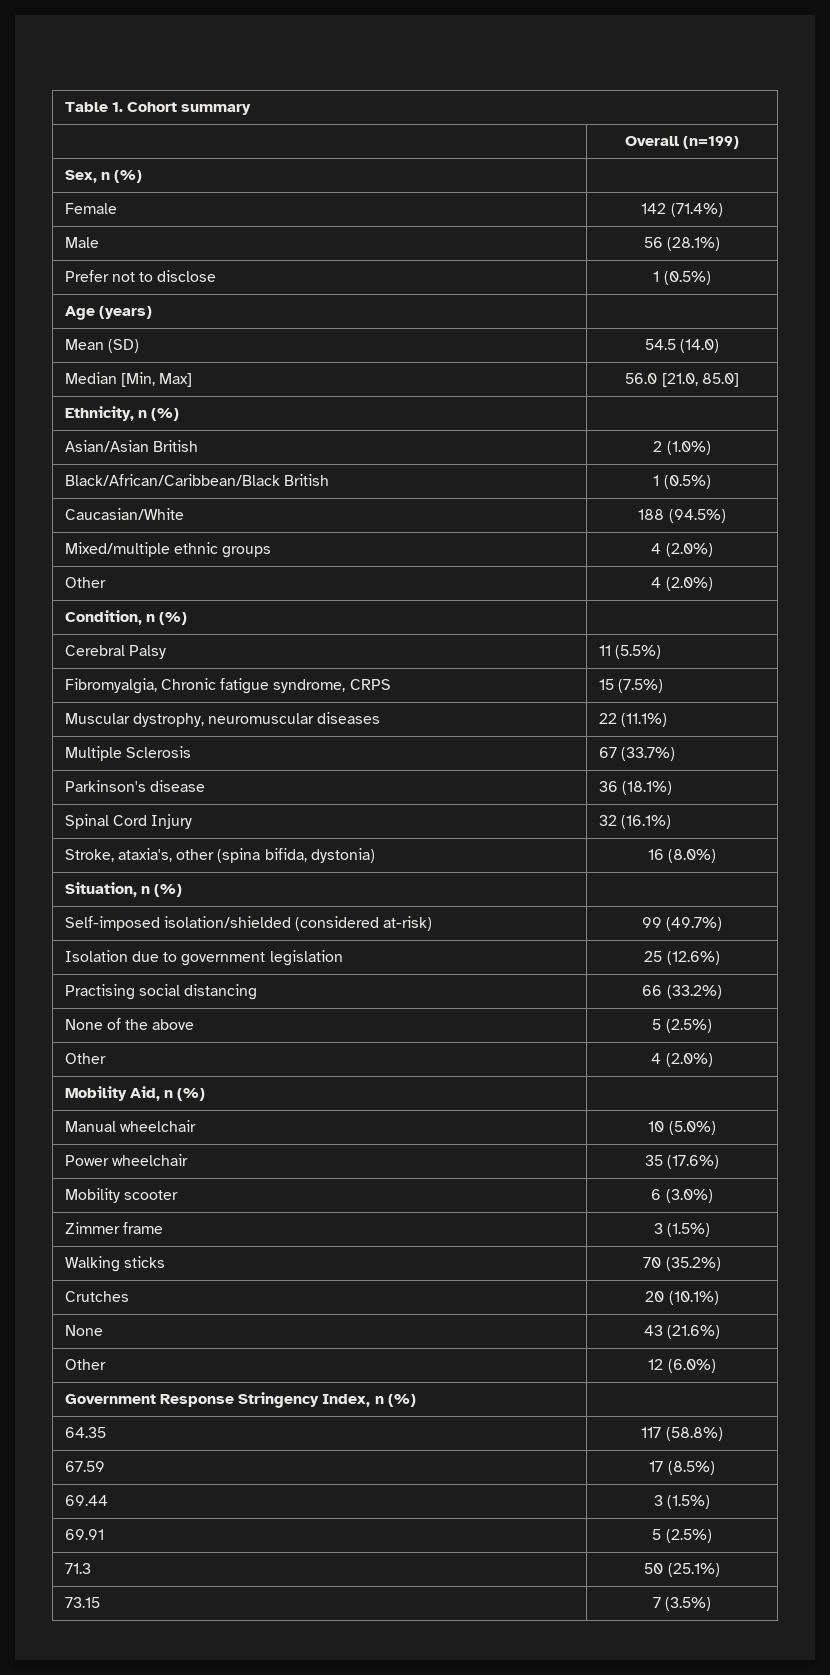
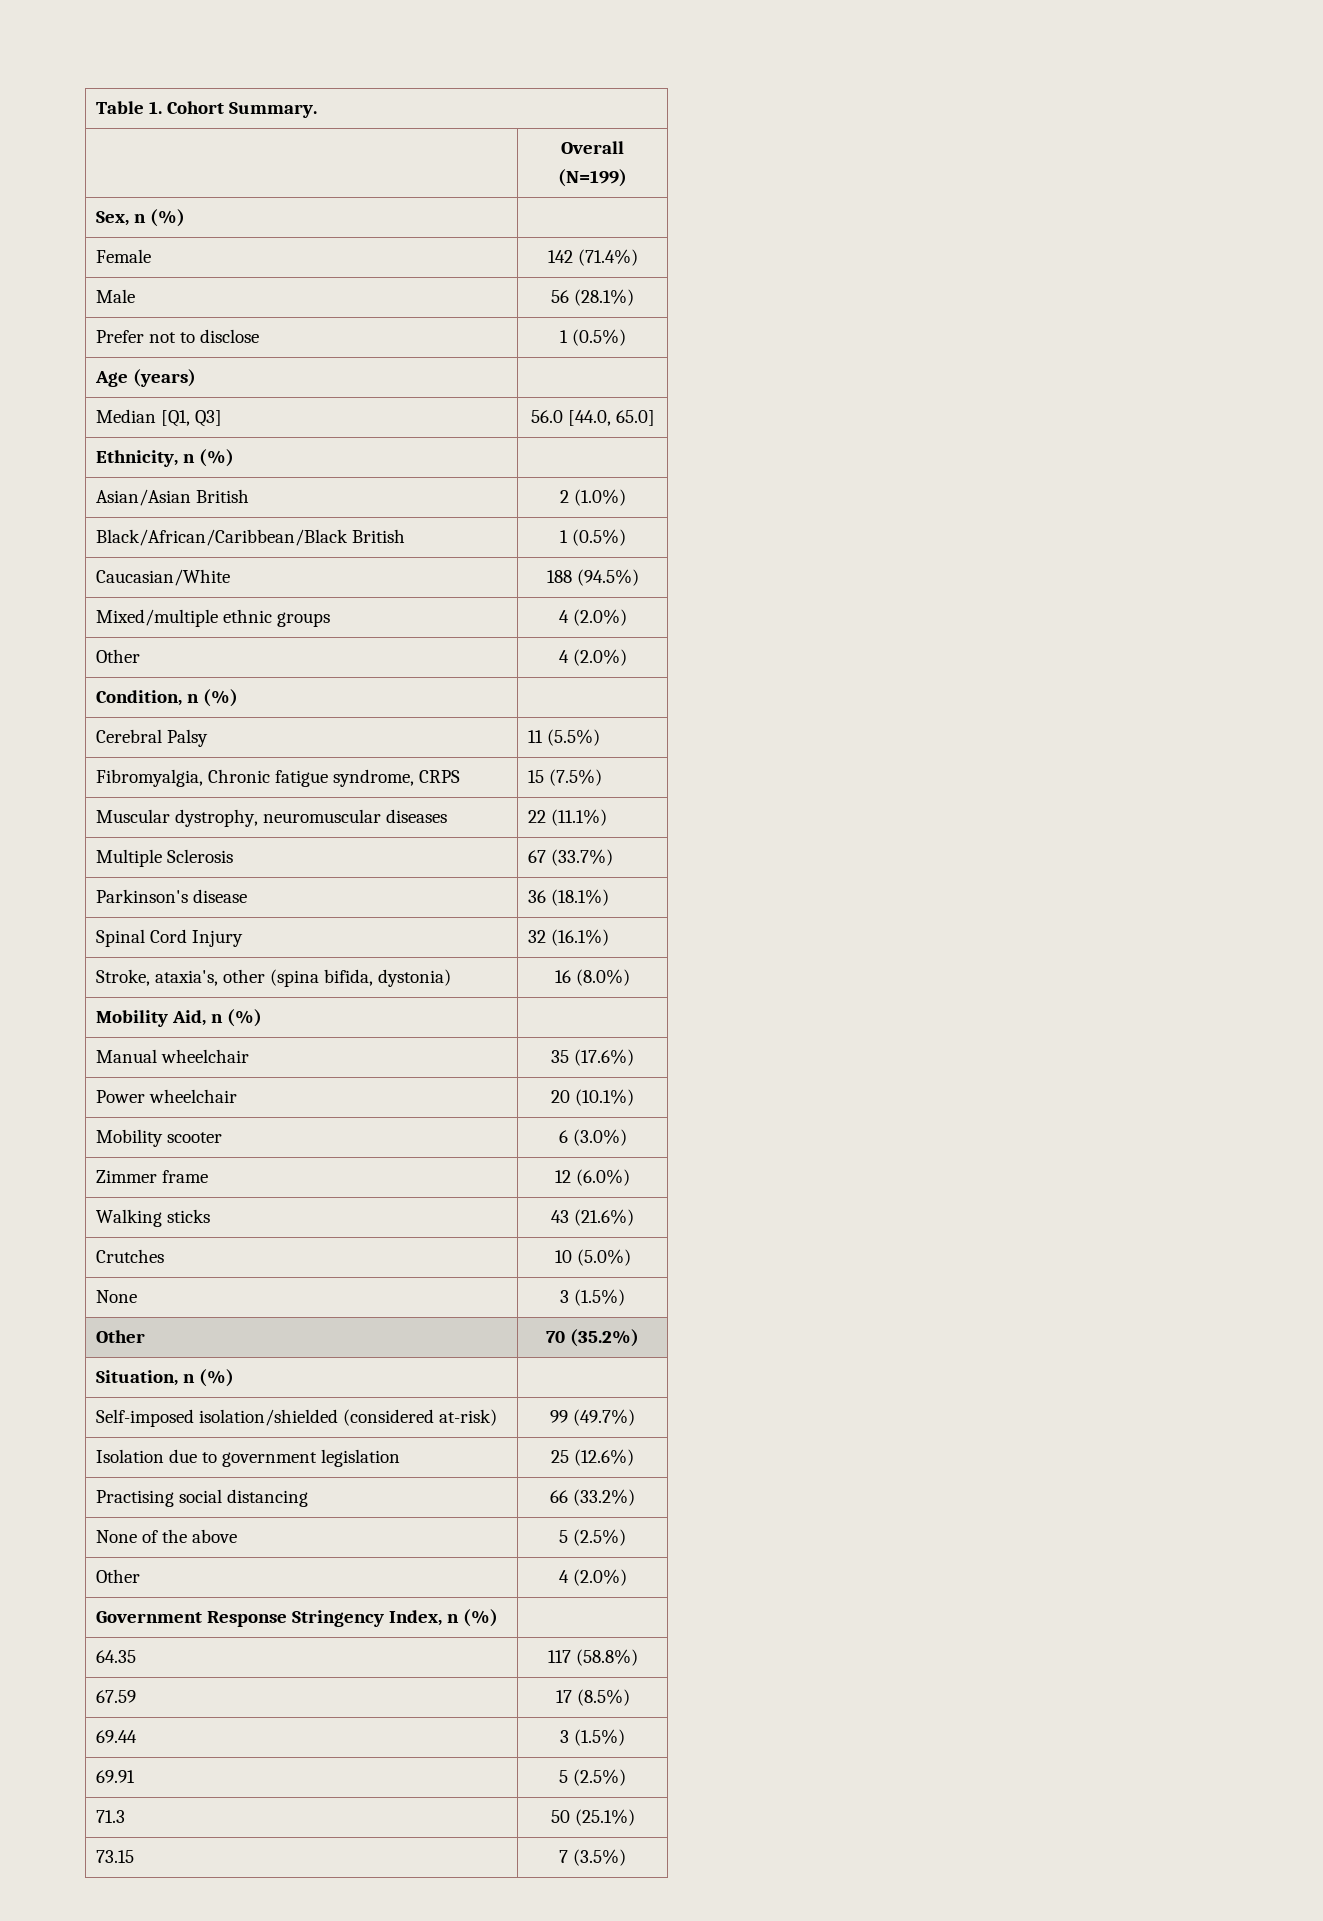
[181,104,252,115] summary -> [229,102,318,118] Summary.
[683,136,740,149] (n=199) -> [558,169,627,187] // (N=199)
[64,339,139,353] [644,339,720,353] // Mean (SD) | 54.5 (14.0) -> (197, 378) none
[120,372,193,387] [Min, Max] -> [161,410,223,427] [Q1, Q3]
[661,373,739,387] [21.0, 85.0] -> [567,410,655,426] [44.0, 65.0]
(717, 856) none -> [96,1009,263,1027] [96,1049,250,1063] [551,1049,634,1066] [96,1089,238,1103] [551,1089,634,1106] [96,1129,223,1147] [558,1129,627,1146] [96,1170,209,1183] [555,1169,630,1186] [96,1209,211,1227] [551,1209,634,1226] [96,1249,165,1263] [554,1249,631,1266] [96,1290,138,1303] [560,1289,625,1306] [96,1330,146,1343] [546,1329,639,1347] // Mobility Aid, n (%) | // Manual wheelchair | 35 (17.6%) // Power wheelchair | 20 (10.1%) // Mobility scooter | 6 (3.0%) // Zimmer frame | 12 (6.0%) // Walking sticks | 43 (21.6%) // Crutches | 10 (5.0%) // None | 3 (1.5%) // Other | 70 (35.2%)
[64,1086,206,1101] [64,1120,196,1132] [648,1121,716,1135] [64,1154,188,1166] [644,1155,720,1169] [64,1188,178,1203] [651,1189,713,1203] [64,1222,163,1234] [653,1223,711,1237] [64,1256,165,1272] [643,1257,721,1271] [64,1291,129,1302] [645,1291,719,1305] [64,1325,103,1336] [643,1325,721,1339] [64,1359,106,1370] [648,1359,716,1373] // Mobility Aid, n (%) | // Manual wheelchair | 10 (5.0%) // Power wheelchair | 35 (17.6%) // Mobility scooter | 6 (3.0%) // Zimmer frame | 3 (1.5%) // Walking sticks | 70 (35.2%) // Crutches | 20 (10.1%) // None | 43 (21.6%) // Other | 12 (6.0%) -> (627, 1577) none

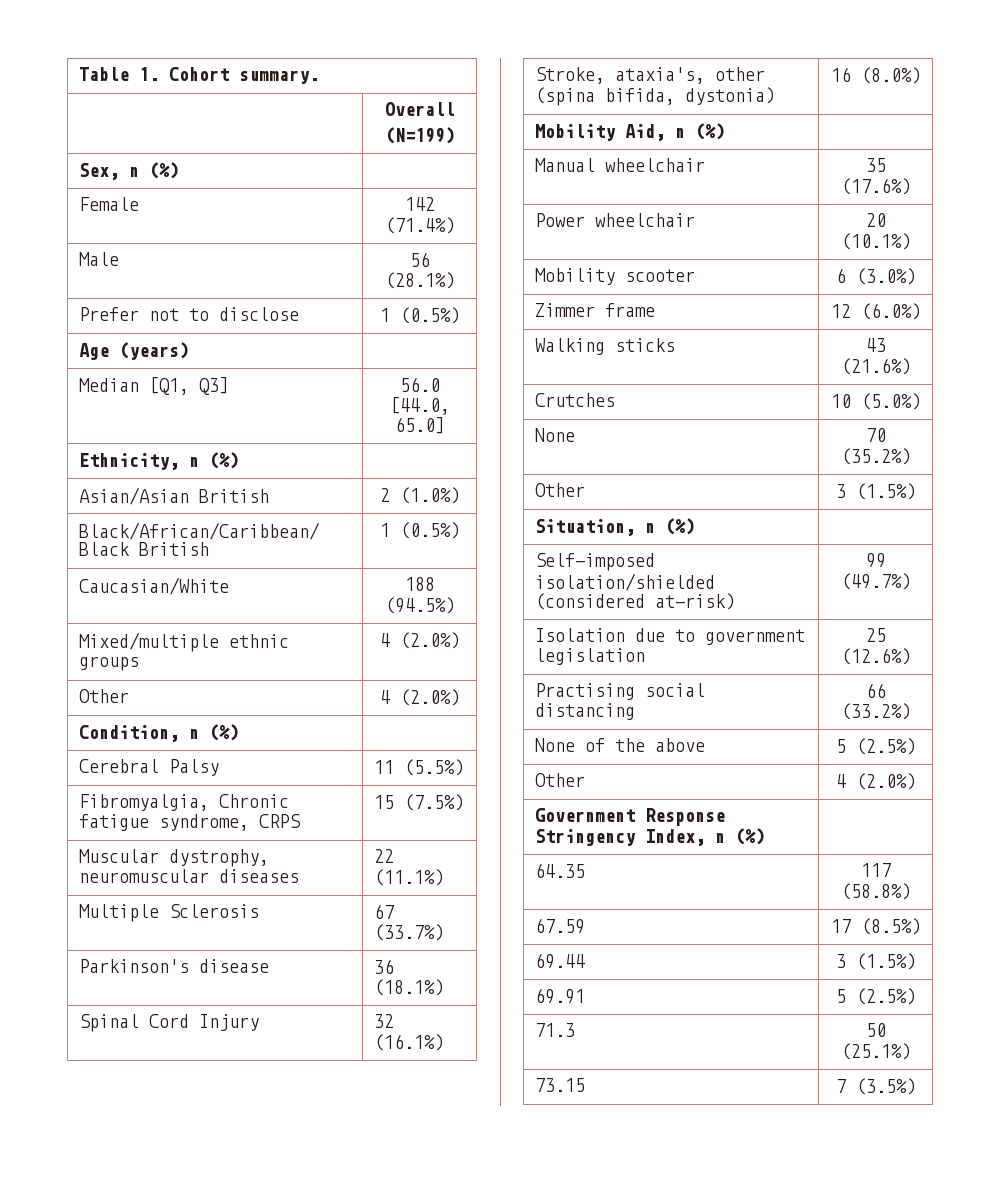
[229,102,318,118] Summary. -> [238,70,319,84] summary.
[560,1289,625,1306] [96,1330,146,1343] [546,1329,639,1347] 3 (1.5%) // Other | 70 (35.2%) -> [865,428,886,442] [840,448,911,465] [534,483,585,497] [835,483,916,500] 70 (35.2%) // Other | 3 (1.5%)

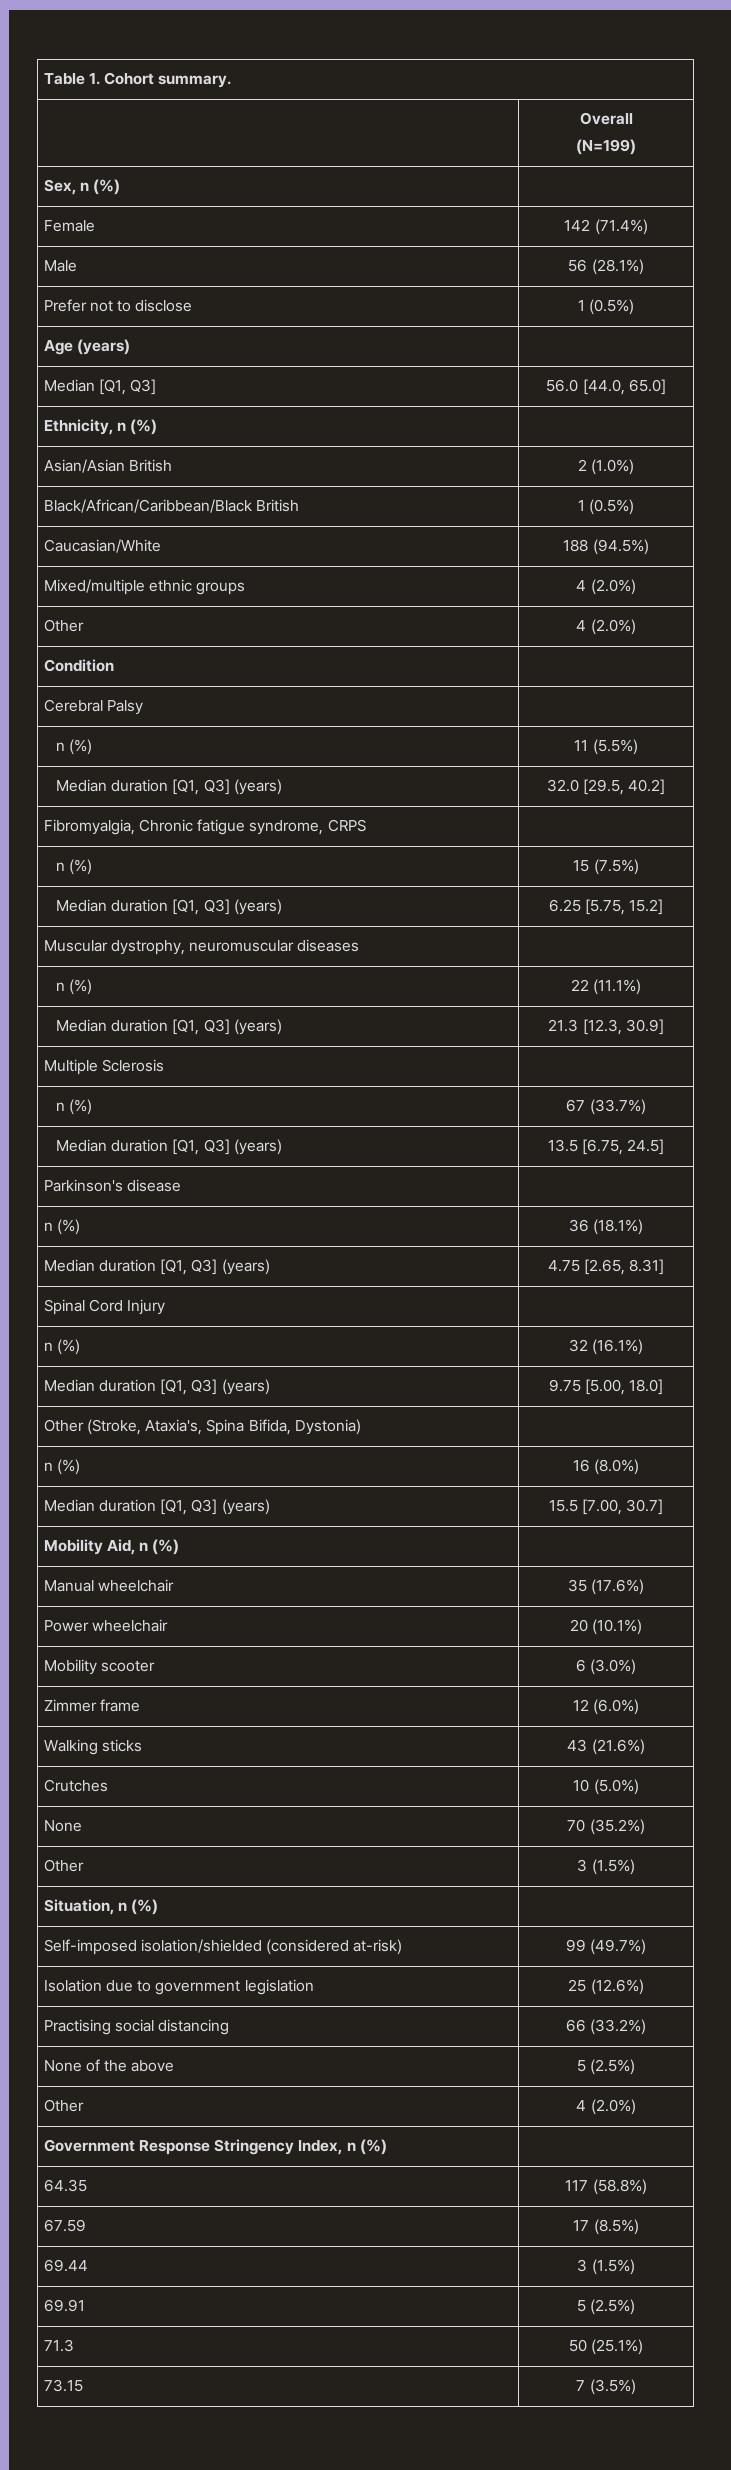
[78,724,239,742] Condition, n (%) -> [43,659,114,672] Condition
(219, 767) none -> [56,739,93,755] // n (%) |
(464, 767) none -> [56,779,282,795] [546,779,666,795] // Median duration [Q1, Q3] (years) | 32.0 [29.5, 40.2]
(301, 821) none -> [56,859,93,875] // n (%) |
(464, 802) none -> [56,899,282,915] [548,899,664,915] // Median duration [Q1, Q3] (years) | 6.25 [5.75, 15.2]
(299, 876) none -> [56,979,93,995] // n (%) |
(444, 877) none -> [56,1019,282,1035] [548,1019,664,1035] // Median duration [Q1, Q3] (years) | 21.3 [12.3, 30.9]
(259, 911) none -> [56,1099,93,1115] // n (%) |
(444, 932) none -> [56,1139,282,1155] [547,1139,665,1155] // Median duration [Q1, Q3] (years) | 13.5 [6.75, 24.5]
(269, 966) none -> [43,1219,81,1235] // n (%) |
(444, 987) none -> [43,1259,270,1275] [547,1259,665,1275] // Median duration [Q1, Q3] (years) | 4.75 [2.65, 8.31]
(259, 1022) none -> [43,1339,81,1355] // n (%) |
[534,67,765,84] [534,87,775,106] [830,67,921,84] Stroke, ataxia's, other (spina bifida, dystonia) | 16 (8.0%) -> [43,1379,270,1395] [548,1379,664,1395] [43,1419,361,1435] [43,1459,81,1475] [572,1459,640,1475] [43,1499,270,1515] [548,1499,664,1515] Median duration [Q1, Q3] (years) | 9.75 [5.00, 18.0] // Other (Stroke, Ataxia's, Spina Bifida, Dystonia) | // n (%) | 16 (8.0%) // Median duration [Q1, Q3] (years) | 15.5 [7.00, 30.7]

